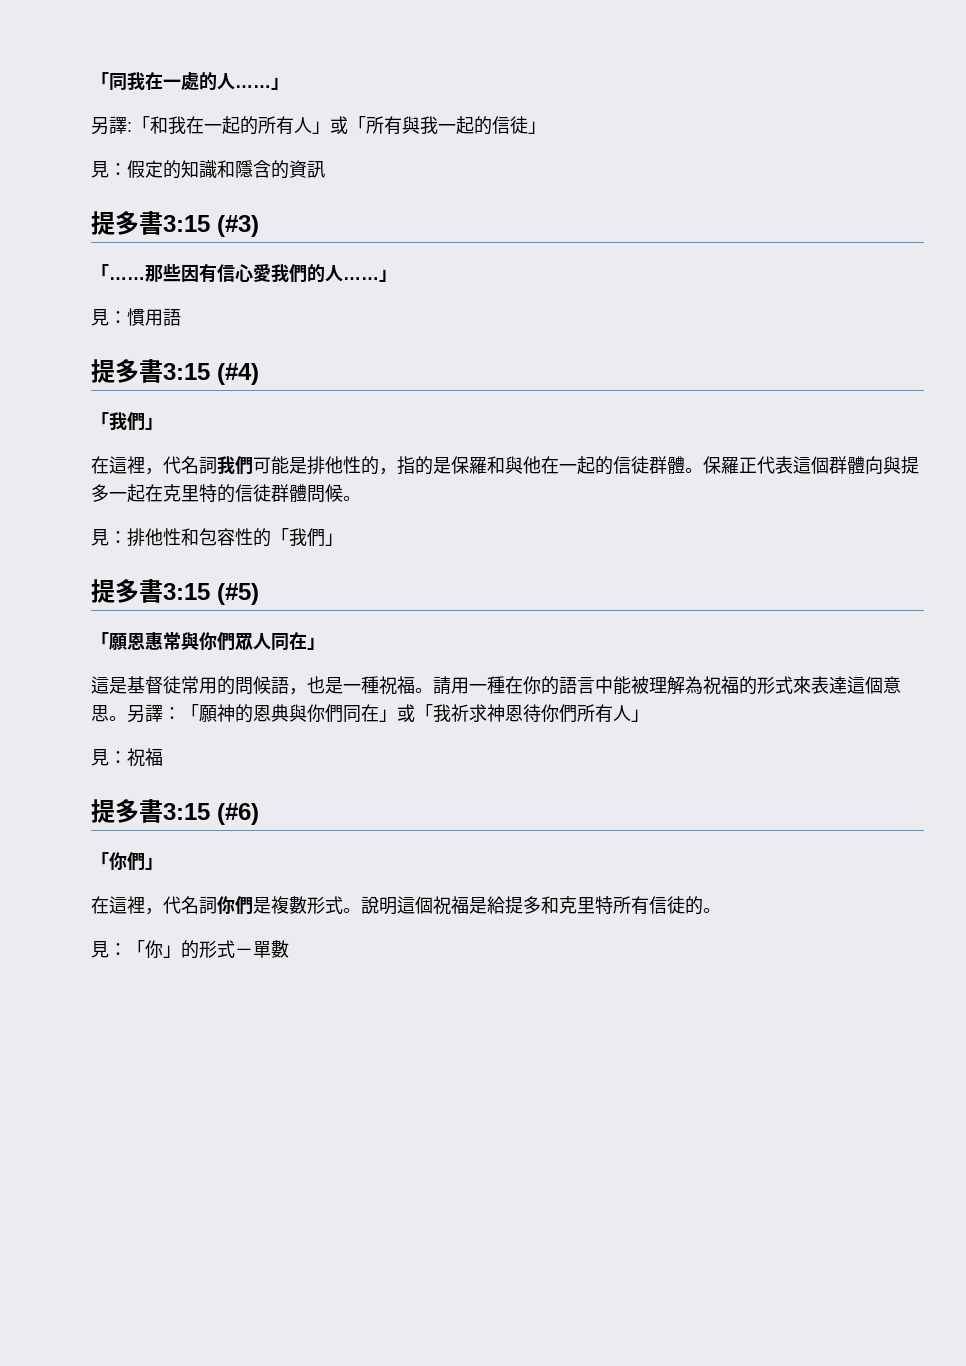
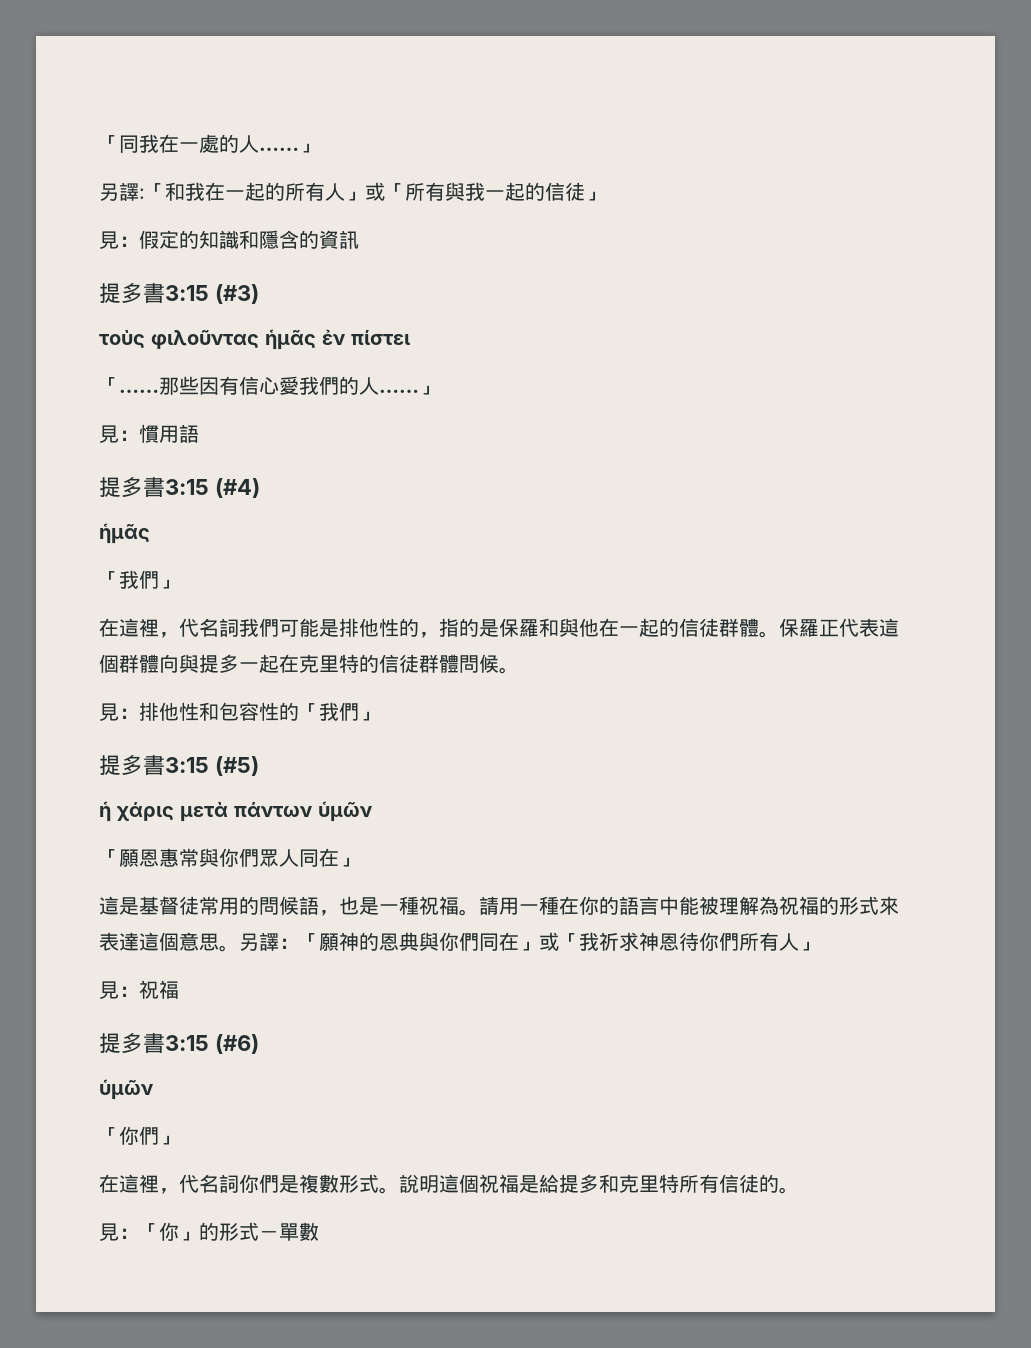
(259, 226) none -> [99,329,411,350] // τοὺς φιλοῦντας ἡμᾶς ἐν πίστει
(259, 374) none -> [99,523,150,544] // ἡμᾶς
(259, 594) none -> [99,801,372,822] // ἡ χάρις μετὰ πάντων ὑμῶν
(259, 814) none -> [99,1079,153,1100] // ὑμῶν

